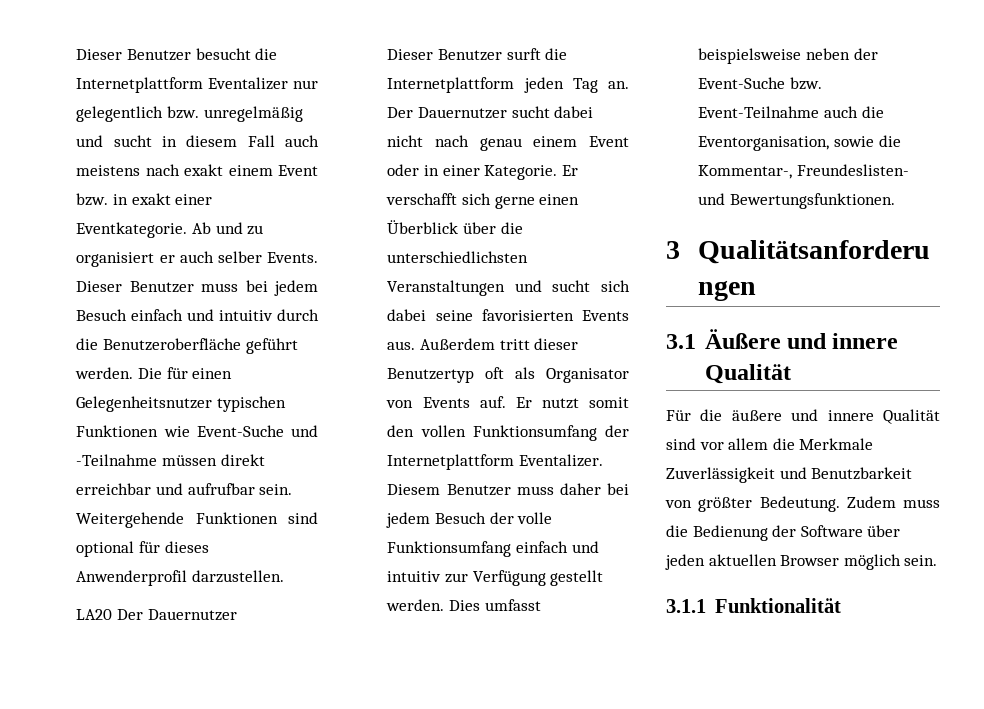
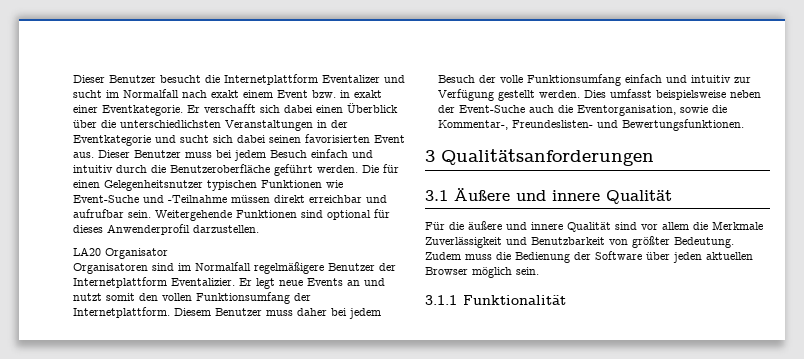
[293,80,318,89] [76,106,303,122] [76,135,319,147] [76,165,141,176] nur gelegentlich bzw. unregelmäßig und sucht in diesem Fall auch meistens -> [383,75,405,83] [72,89,179,98] und sucht im Normalfall
[191,222,264,235] [76,251,318,267] Ab und zu organisiert er auch selber Events. -> [186,103,398,113] [72,120,348,131] [72,134,405,146] [72,152,94,158] Er verschafft sich dabei einen Überblick über die unterschiedlichsten Veranstaltungen in der Eventkategorie und sucht sich dabei seinen favorisierten Event aus.
[116,609,237,621] [387,48,568,61] [387,77,629,93] [387,106,594,119] [387,135,629,151] [387,164,578,180] [386,193,580,209] [387,220,523,234] [387,251,529,263] [387,280,630,296] [387,309,629,321] [387,338,579,350] [387,367,629,383] [386,396,532,408] Der Dauernutzer // Dieser Benutzer surft die Internetplattform jeden Tag an. Der Dauernutzer sucht dabei nicht nach genau einem Event oder in einer Kategorie. Er verschafft sich gerne einen Überblick über die unterschiedlichsten Veranstaltungen und sucht sich dabei seine favorisierten Events aus. Außerdem tritt dieser Benutzertyp oft als Organisator von Events auf. Er -> [104,248,168,259] [72,262,396,274] [72,277,385,289] Organisator // Organisatoren sind im Normalfall regelmäßigere Benutzer der Internetplattform Eventalizier. Er legt neue Events an und
[387,454,603,470] Internetplattform Eventalizer. -> [72,307,170,318] Internetplattform.
[789,77,822,90] [698,106,820,118] bzw. Event-Teilnahme -> (525, 109) none

